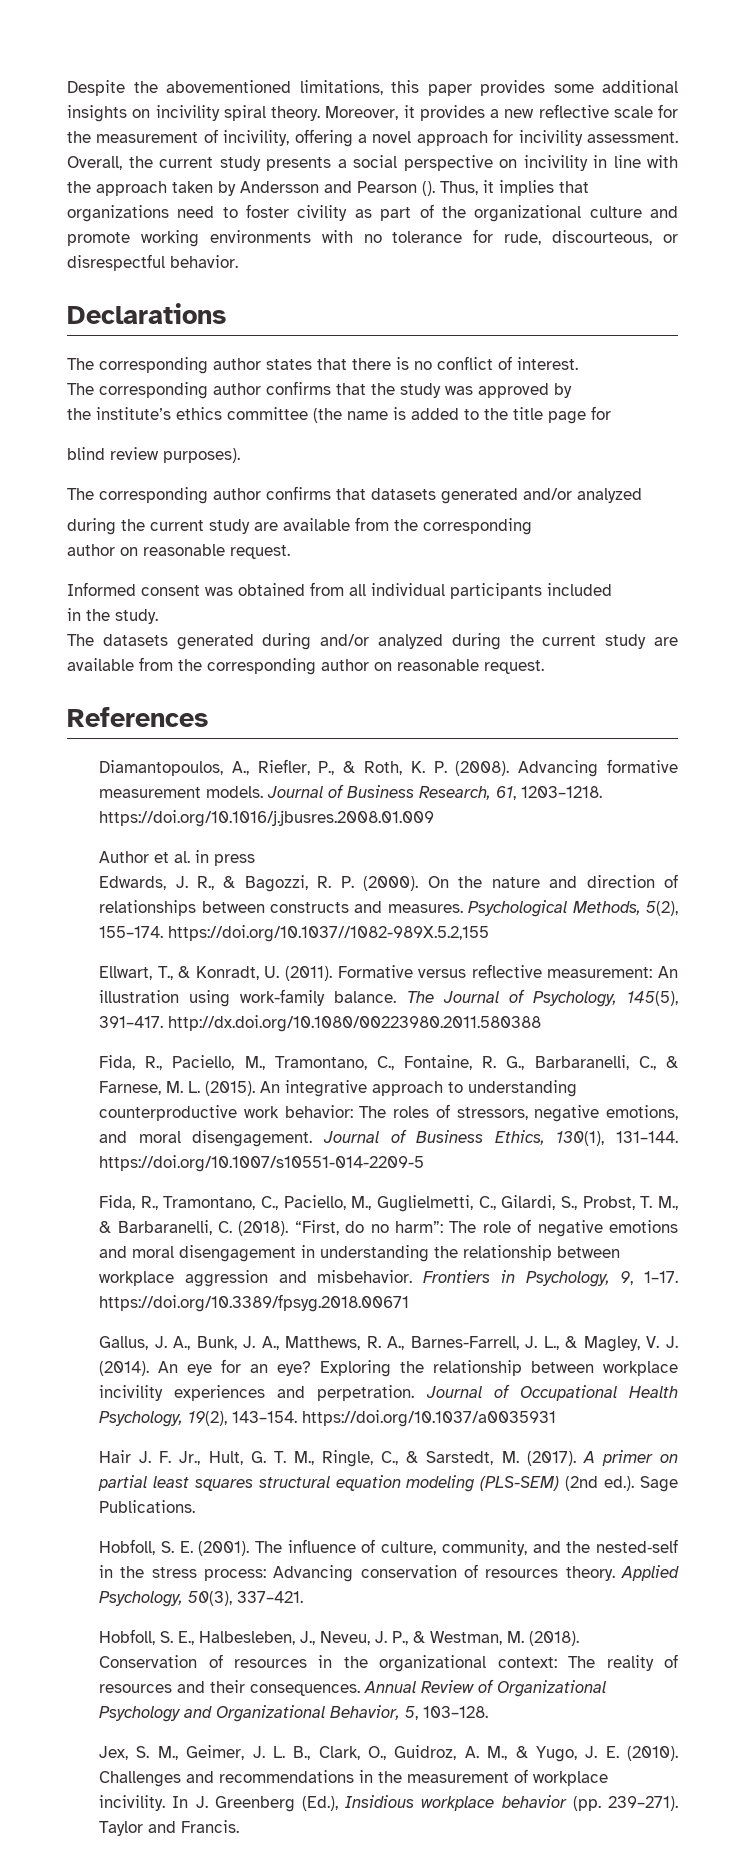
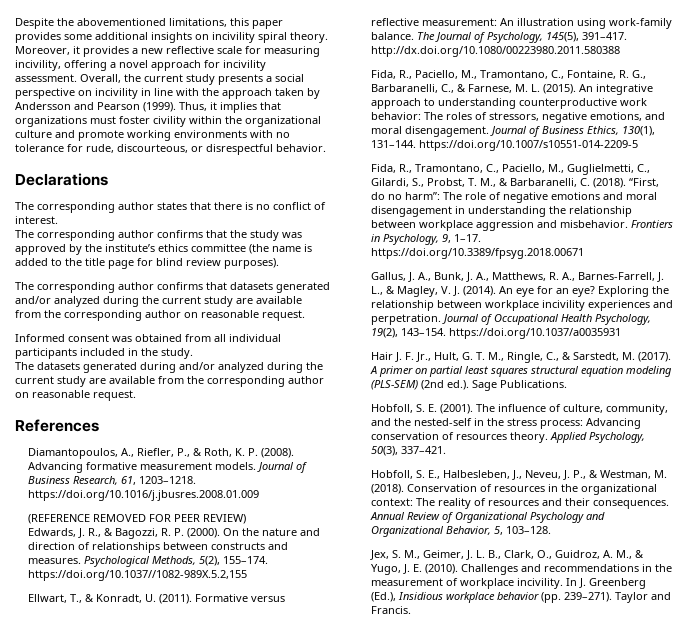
[67,129,218,143] the measurement of -> [264,46,320,57] measuring
[422,181,435,196] (). -> [143,102,176,112] (1999).
[177,204,434,221] need to foster civility as part of -> [90,116,222,127] must foster civility within
(572, 390) // -> (82, 249) none
(611, 413) // -> (153, 262) none
[67,517,532,535] // during the current study are available from the corresponding // -> [103,296,302,307] [15,310,142,321] during the current study are available from the corresponding
(612, 589) // -> (125, 352) none
[99,850,256,866] Author et al. in press -> [27,514,246,524] (REFERENCE REMOVED FOR PEER REVIEW)

